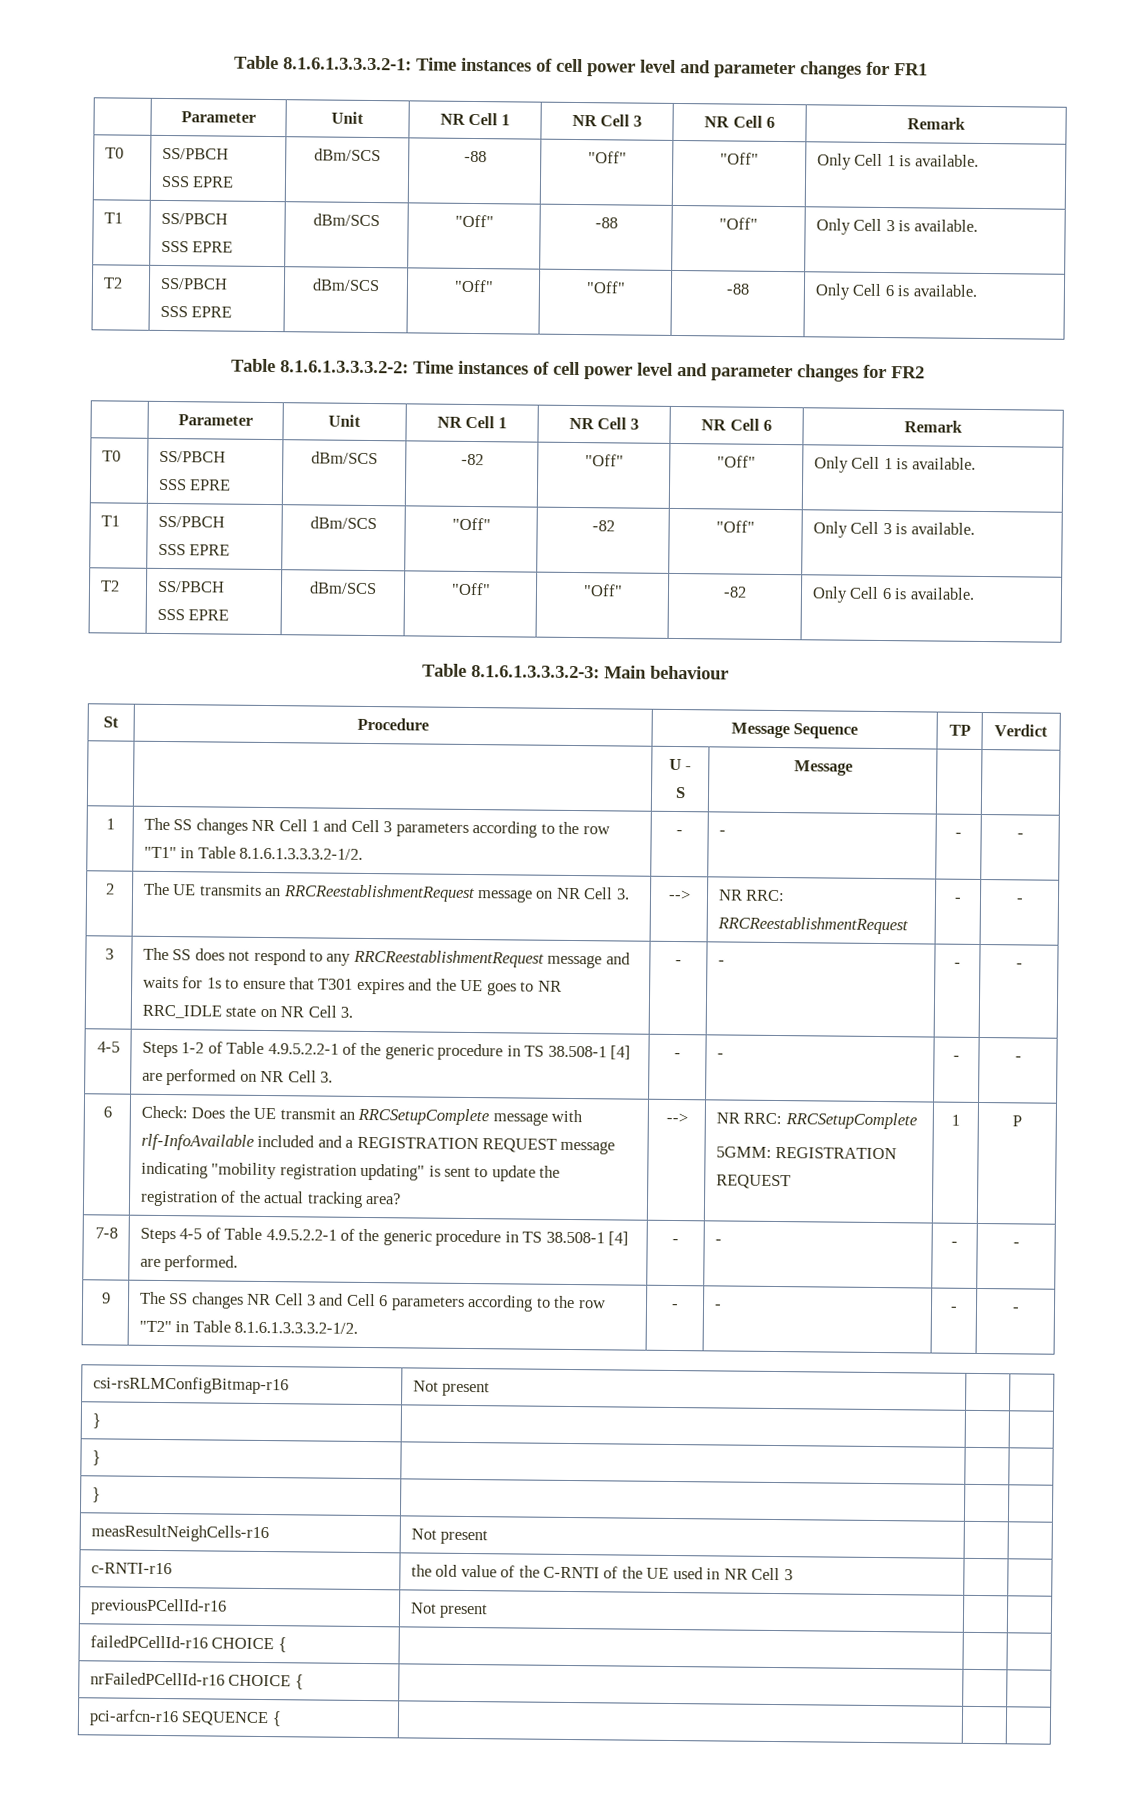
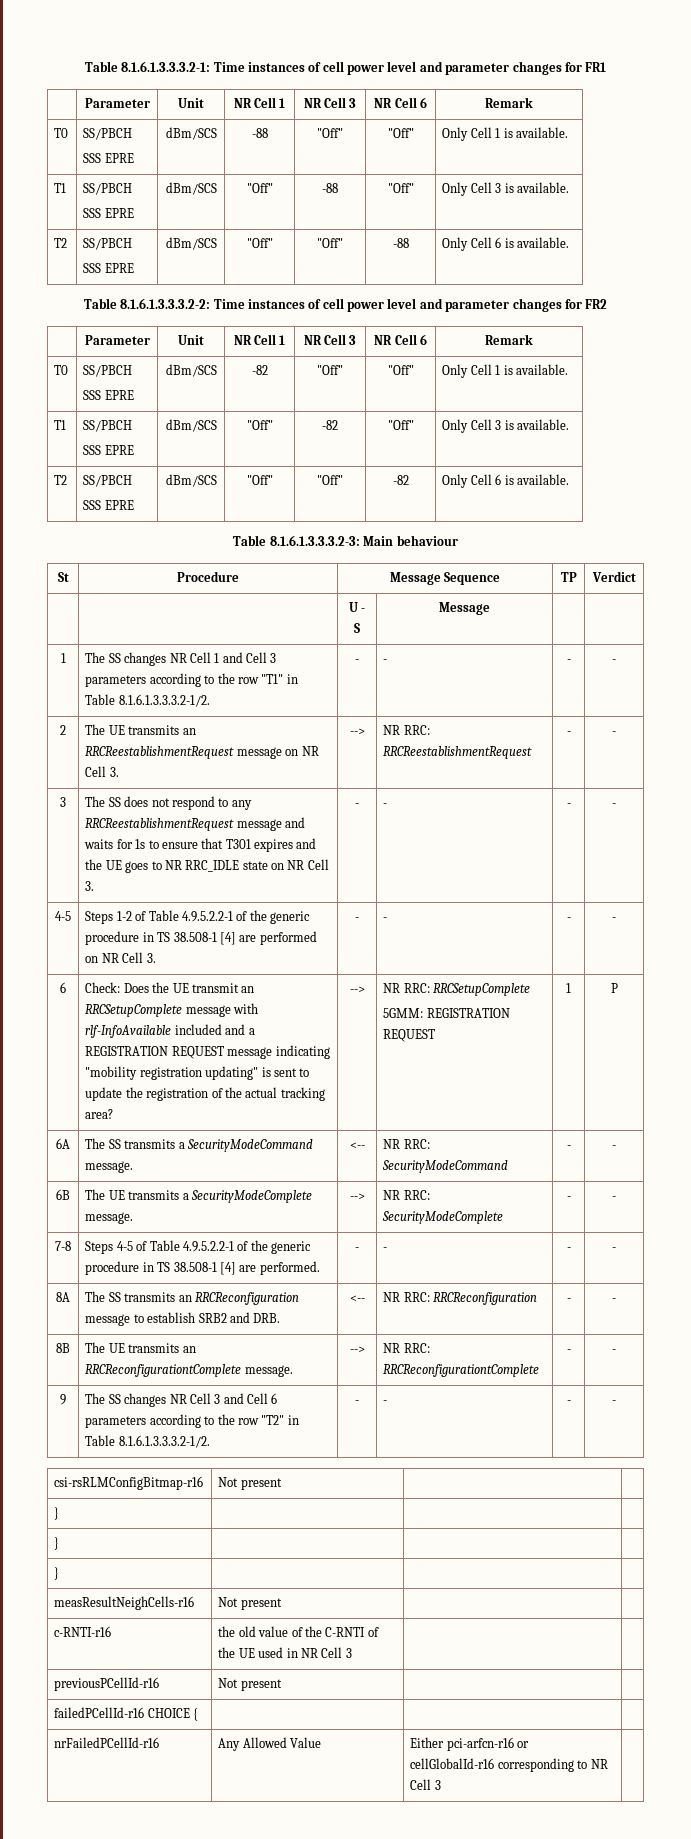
(1022, 1121) none -> [56,1138,70,1149] [85,1138,313,1152] [85,1161,134,1173] [349,1142,365,1149] [383,1139,430,1149] [382,1160,509,1173] [566,1145,571,1149] [612,1145,616,1149] [56,1189,70,1200] [85,1189,312,1203] [85,1212,134,1224] [349,1193,365,1200] [383,1190,430,1200] [382,1211,504,1224] [566,1196,571,1200] [612,1196,616,1200] // 6A | The SS transmits a SecurityModeCommand message. | <-- | NR RRC: SecurityModeCommand | - | - // 6B | The UE transmits a SecurityModeComplete message. | --> | NR RRC: SecurityModeComplete | - | -
(1020, 1245) none -> [56,1292,70,1302] [85,1291,299,1305] [85,1312,281,1326] [349,1295,365,1302] [383,1292,538,1305] [566,1298,571,1302] [612,1298,616,1302] [56,1343,70,1353] [85,1342,196,1353] [85,1364,293,1377] [349,1346,365,1353] [383,1343,430,1353] [383,1364,540,1377] [566,1349,571,1353] [612,1349,616,1353] // 8A | The SS transmits an RRCReconfiguration message to establish SRB2 and DRB. | <-- | NR RRC: RRCReconfiguration | - | - // 8B | The UE transmits an RRCReconfigurationtComplete message. | --> | NR RRC: RRCReconfigurationtComplete | - | -
[228,1674,304,1690] [88,1709,282,1727] CHOICE { | | | // pci-arfcn-r16 SEQUENCE { | | -> [218,1737,322,1751] [410,1737,530,1751] [410,1758,608,1772] [410,1779,441,1790] | Any Allowed Value | Either pci-arfcn-r16 or cellGlobalId-r16 corresponding to NR Cell 3

